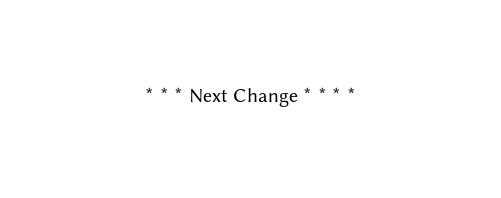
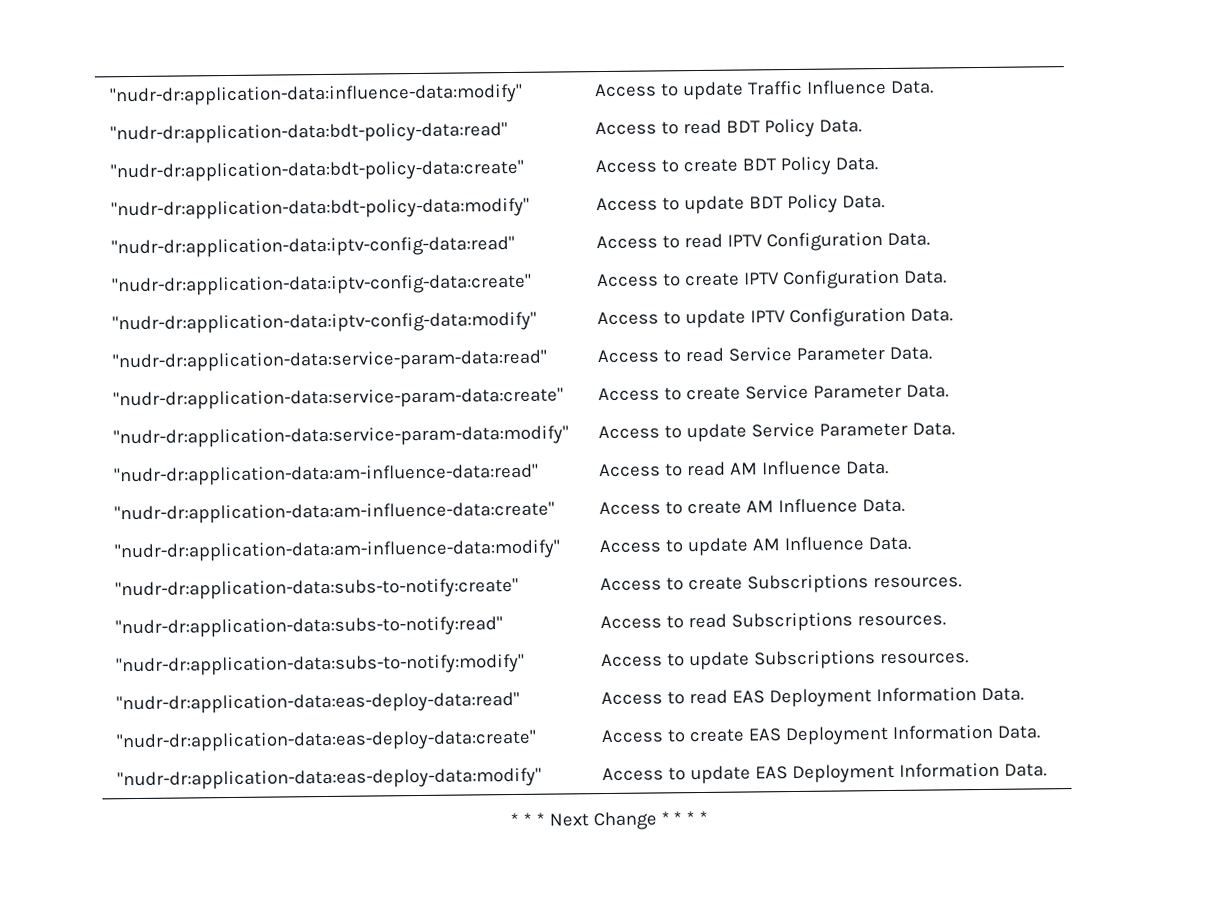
(145, 94) none -> [109,83,523,107] [594,79,934,101] [109,122,508,145] [594,118,862,138] [109,159,524,183] [594,156,878,176] [110,197,530,221] [595,194,885,215] [110,235,515,259] [595,232,930,252] [111,273,532,297] [596,269,947,290] [111,311,537,335] [596,307,953,329] [111,349,548,373] [596,346,932,364] [112,387,564,411] [597,384,949,402] [112,425,569,449] [597,422,955,443] [113,463,539,487] [598,460,889,478] [113,501,555,525] [598,498,905,516] [113,539,561,563] [598,536,911,557] [114,577,519,601] [599,574,962,594] [114,616,503,639] [599,612,946,632] [115,653,525,677] [600,650,969,671] [115,691,520,715] [600,687,1024,708] [115,729,537,753] [600,724,1040,746] [116,767,542,791] [601,762,1047,785] "nudr-dr:application-data:influence-data:modify" | Access to update Traffic Influence Data. // "nudr-dr:application-data:bdt-policy-data:read" | Access to read BDT Policy Data. // "nudr-dr:application-data:bdt-policy-data:create" | Access to create BDT Policy Data. // "nudr-dr:application-data:bdt-policy-data:modify" | Access to update BDT Policy Data. // "nudr-dr:application-data:iptv-config-data:read" | Access to read IPTV Configuration Data. // "nudr-dr:application-data:iptv-config-data:create" | Access to create IPTV Configuration Data. // "nudr-dr:application-data:iptv-config-data:modify" | Access to update IPTV Configuration Data. // "nudr-dr:application-data:service-param-data:read" | Access to read Service Parameter Data. // "nudr-dr:application-data:service-param-data:create" | Access to create Service Parameter Data. // "nudr-dr:application-data:service-param-data:modify" | Access to update Service Parameter Data. // "nudr-dr:application-data:am-influence-data:read" | Access to read AM Influence Data. // "nudr-dr:application-data:am-influence-data:create" | Access to create AM Influence Data. // "nudr-dr:application-data:am-influence-data:modify" | Access to update AM Influence Data. // "nudr-dr:application-data:subs-to-notify:create" | Access to create Subscriptions resources. // "nudr-dr:application-data:subs-to-notify:read" | Access to read Subscriptions resources. // "nudr-dr:application-data:subs-to-notify:modify" | Access to update Subscriptions resources. // "nudr-dr:application-data:eas-deploy-data:read" | Access to read EAS Deployment Information Data. // "nudr-dr:application-data:eas-deploy-data:create" | Access to create EAS Deployment Information Data. // "nudr-dr:application-data:eas-deploy-data:modify" | Access to update EAS Deployment Information Data. //

